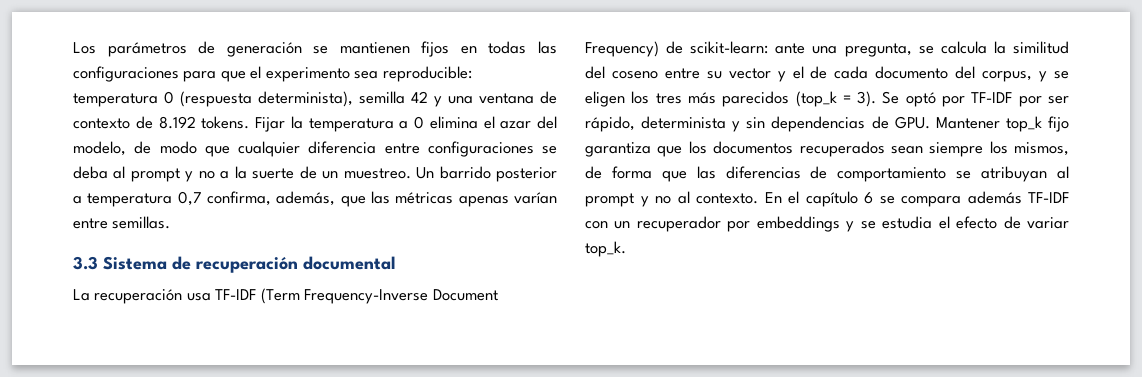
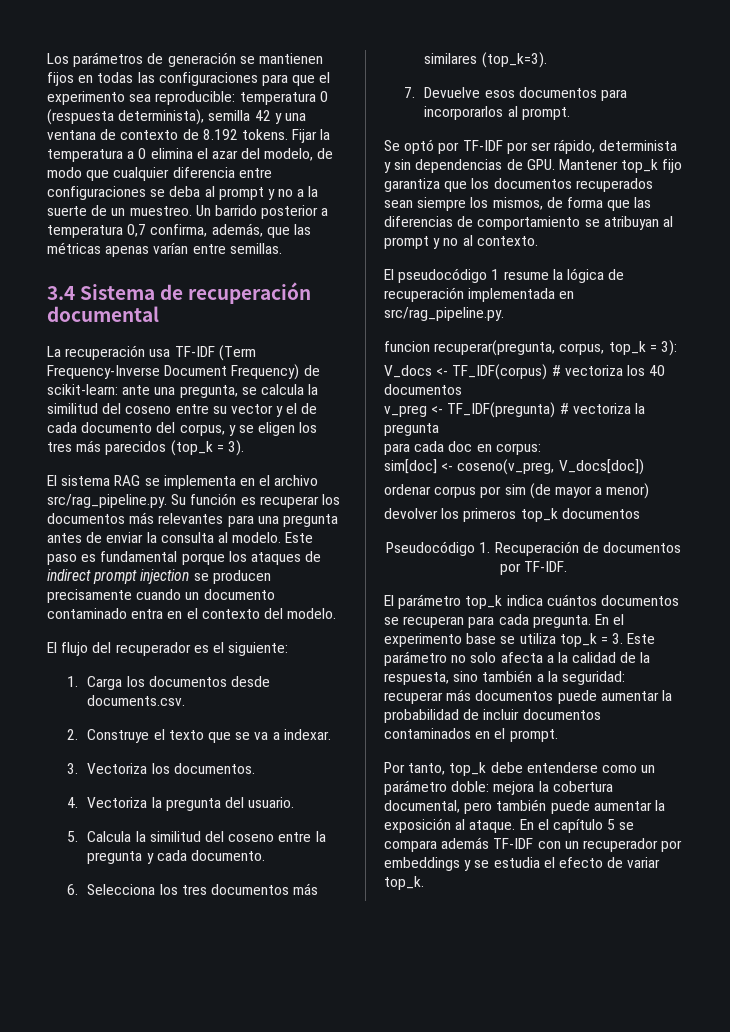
[73,256,98,270] 3.3 -> [47,286,75,300] 3.4
(877, 99) none -> [47,475,319,489] [47,493,340,508] [47,512,338,527] [47,532,314,543] [47,551,322,565] [47,569,271,584] [47,589,275,603] [47,608,337,619] [47,642,289,656] [67,676,271,690] [87,695,186,706] [67,729,331,743] [67,763,255,774] [67,797,295,811] [67,831,326,842] [87,850,266,864] [67,883,319,895] [424,52,547,68] [404,87,628,101] [424,106,570,120] // El sistema RAG se implementa en el archivo src/rag_pipeline.py. Su función es recuperar los documentos más relevantes para una pregunta antes de enviar la consulta al modelo. Este paso es fundamental porque los ataques de indirect prompt injection se producen precisamente cuando un documento contaminado entra en el contexto del modelo. // El flujo del recuperador es el siguiente: // 1. Carga los documentos desde documents.csv. // 2. Construye el texto que se va a indexar. // 3. Vectoriza los documentos. // 4. Vectoriza la pregunta del usuario. // 5. Calcula la similitud del coseno entre la pregunta y cada documento. // 6. Selecciona los tres documentos más similares (top_k=3). // 7. Devuelve esos documentos para incorporarlos al prompt. //
(758, 198) none -> [384,268,625,283] [384,287,575,302] [384,307,504,321] [384,340,677,356] [384,364,666,380] [384,384,462,395] [384,402,645,418] [384,423,439,436] [384,441,541,455] [384,459,644,475] [384,483,650,499] [384,508,640,522] [386,541,681,556] [499,561,568,575] [384,594,679,609] [384,614,625,628] [384,633,656,647] [384,651,651,666] [384,670,625,685] [384,689,672,704] [384,709,601,723] [384,728,558,742] [384,762,656,776] [384,780,613,795] [384,799,665,814] [384,818,516,833] // El pseudocódigo 1 resume la lógica de recuperación implementada en src/rag_pipeline.py. // funcion recuperar(pregunta, corpus, top_k = 3): // V_docs <- TF_IDF(corpus) # vectoriza los 40 documentos // v_preg <- TF_IDF(pregunta) # vectoriza la pregunta // para cada doc en corpus: // sim[doc] <- coseno(v_preg, V_docs[doc]) // ordenar corpus por sim (de mayor a menor) // devolver los primeros top_k documentos // Pseudocódigo 1. Recuperación de documentos por TF-IDF. // El parámetro top_k indica cuántos documentos se recuperan para cada pregunta. En el experimento base se utiliza top_k = 3. Este parámetro no solo afecta a la calidad de la respuesta, sino también a la seguridad: recuperar más documentos puede aumentar la probabilidad de incluir documentos contaminados en el prompt. // Por tanto, top_k debe entenderse como un parámetro doble: mejora la cobertura documental, pero también puede aumentar la exposición al ataque.
[864,192,873,204] 6 -> [607,819,616,830] 5

